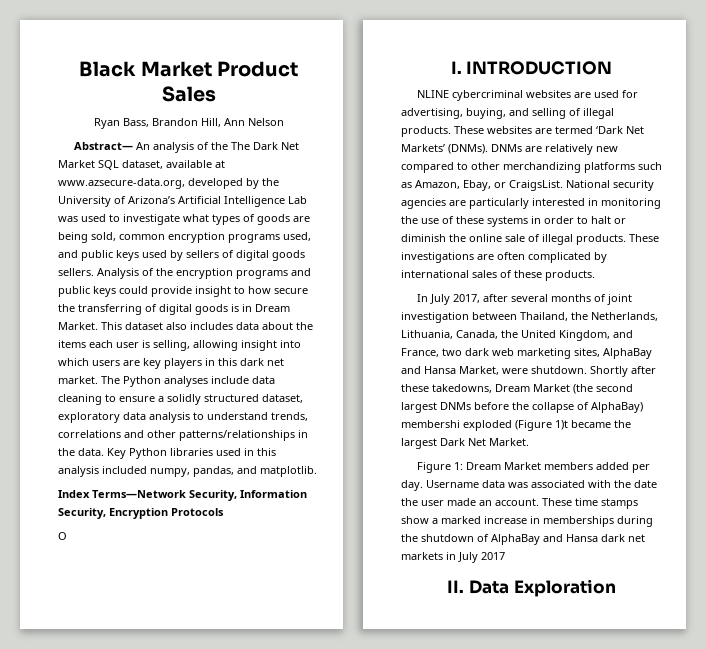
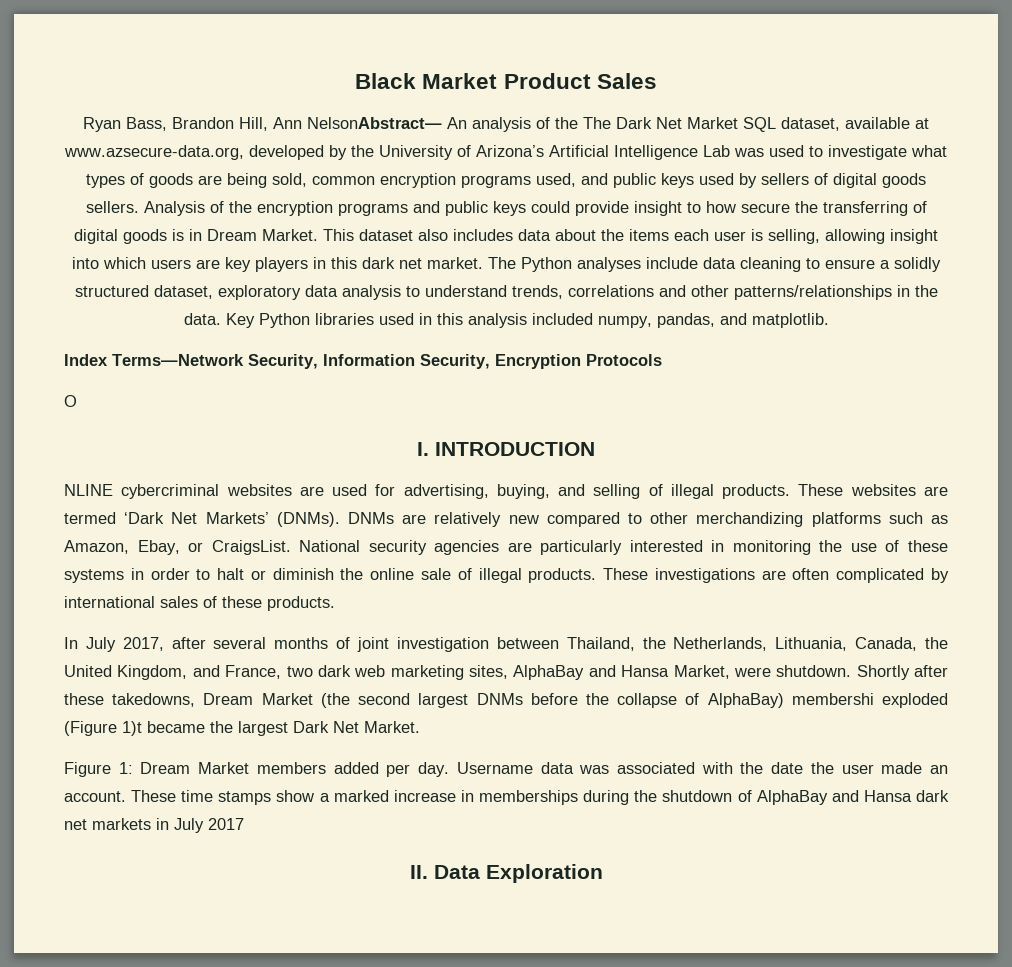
[247,118,284,126] [74,142,134,150] Nelson // Abstract— -> [307,117,442,129] NelsonAbstract—

